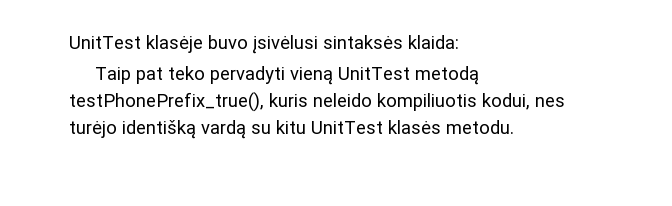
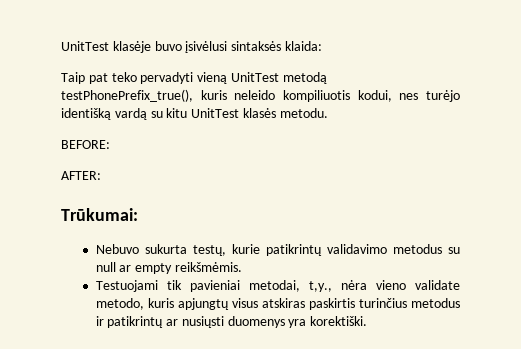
(514, 127) none -> [61,140,110,149] [61,171,101,180] [61,208,138,221] [95,244,460,256] [95,262,242,274] [95,280,460,292] [95,298,460,310] [95,316,368,328] // BEFORE: // AFTER: // Trūkumai: // Nebuvo sukurta testų, kurie patikrintų validavimo metodus su null ar empty reikšmėmis. // Testuojami tik pavieniai metodai, t,y., nėra vieno validate metodo, kuris apjungtų visus atskiras paskirtis turinčius metodus ir patikrintų ar nusiųsti duomenys yra korektiški.

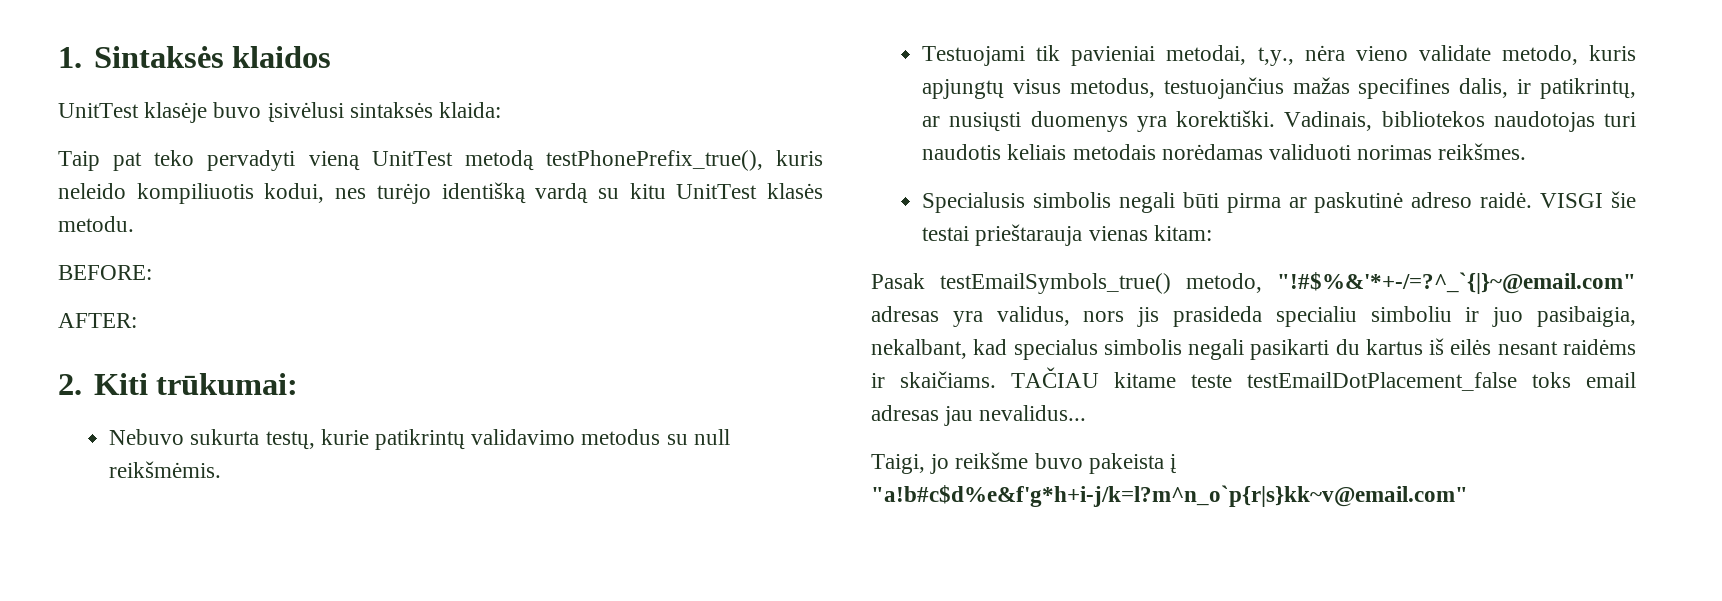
(61, 46) none -> [58,46,332,68] 1. Sintaksės klaidos //
[61,208,138,221] Trūkumai: -> [58,373,299,395] 2. Kiti trūkumai:
[119,263,173,274] ar empty -> (730, 437) none
[261,298,460,310] [95,316,164,328] atskiras paskirtis turinčius metodus ir patikrintų -> [1069,77,1636,99] metodus, testuojančius mažas specifines dalis, ir patikrintų,
(368, 321) none -> [1284,111,1636,132] [922,143,1527,160] [922,191,1636,213] [922,224,1212,246] [871,272,1636,294] [871,306,1636,327] [871,338,1636,360] [871,367,1636,391] [871,405,1087,426] [871,452,1177,474] [871,485,1468,507] Vadinais, bibliotekos naudotojas turi naudotis keliais metodais norėdamas validuoti norimas reikšmes. // Specialusis simbolis negali būti pirma ar paskutinė adreso raidė. VISGI šie testai prieštarauja vienas kitam: // Pasak testEmailSymbols_true() metodo, "!#$%&'*+-/=?^_`{|}~@email.com" adresas yra validus, nors jis prasideda specialiu simboliu ir juo pasibaigia, nekalbant, kad specialus simbolis negali pasikarti du kartus iš eilės nesant raidėms ir skaičiams. TAČIAU kitame teste testEmailDotPlacement_false toks email adresas jau nevalidus... // Taigi, jo reikšme buvo pakeista į "a!b#c$d%e&f'g*h+i-j/k=l?m^n_o`p{r|s}kk~v@email.com"

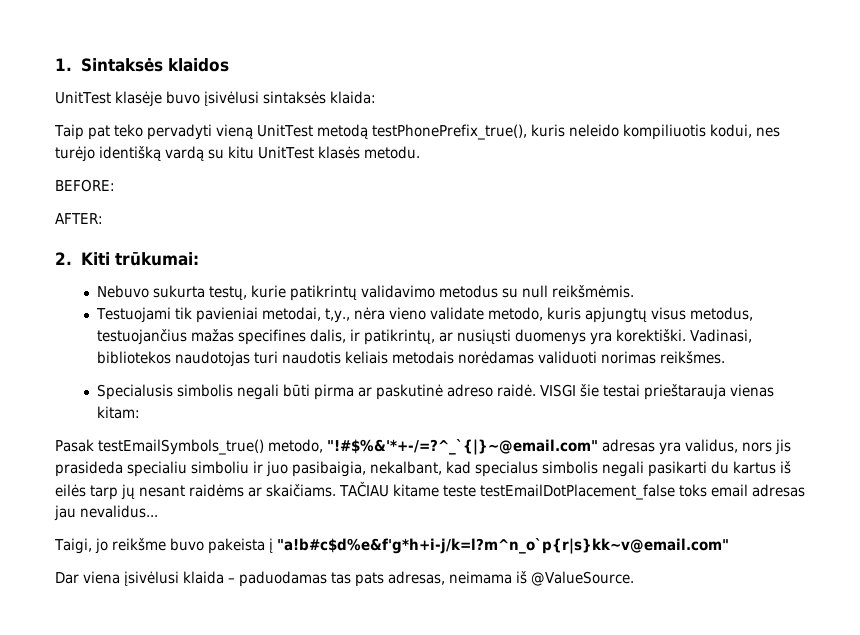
[1284,111,1373,131] Vadinais, -> [690,329,753,343] Vadinasi,
(1492, 347) none -> [90,484,135,500] tarp jų
[871,373,885,388] ir -> [248,487,262,497] ar
(1468, 496) none -> [55,571,634,587] // Dar viena įsivėlusi klaida – paduodamas tas pats adresas, neimama iš @ValueSource.

